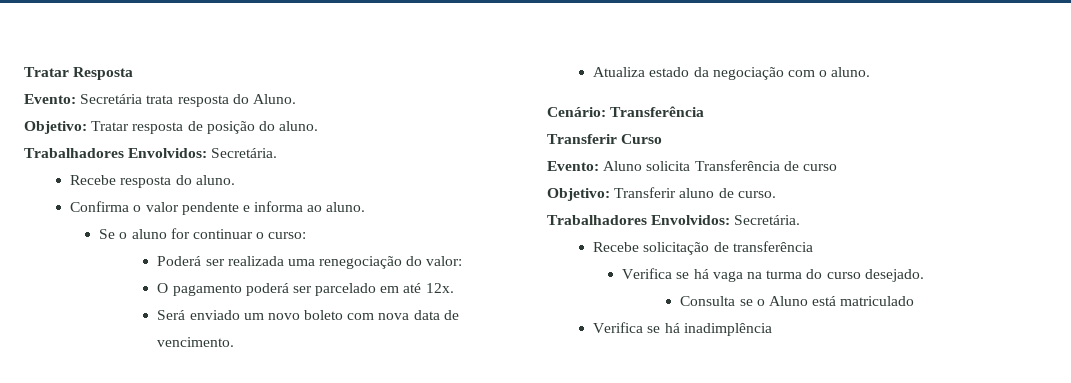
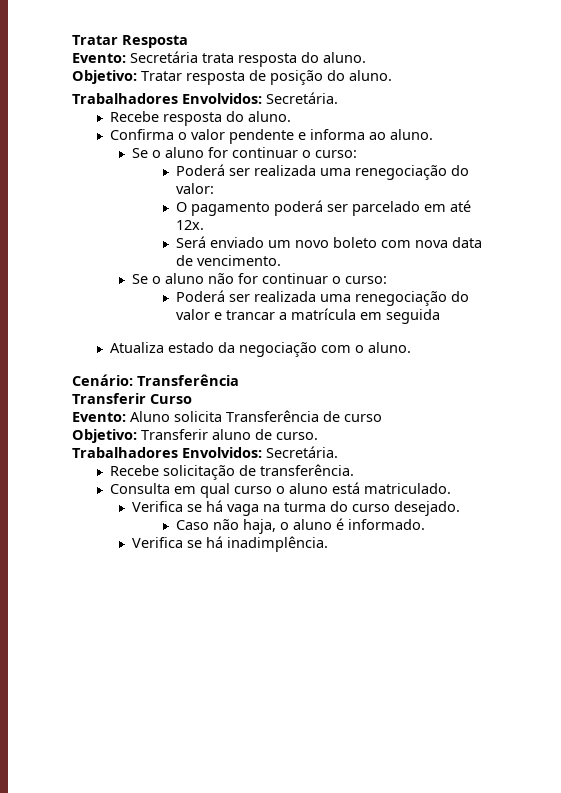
[252,94,296,104] Aluno. -> [323,52,366,63] aluno.
(235, 342) none -> [131,273,387,284] [175,290,469,306] [175,308,440,324] // Se o aluno não for continuar o curso: // Poderá ser realizada uma renegociação do valor e trancar a matrícula em seguida
[732,241,813,252] transferência -> [259,464,354,476] [109,482,451,498] transferência. // Consulta em qual curso o aluno está matriculado.
[680,296,915,306] [593,322,772,336] Consulta se o Aluno está matriculado // Verifica se há inadimplência -> [175,518,425,534] [131,536,328,552] Caso não haja, o aluno é informado. // Verifica se há inadimplência.

